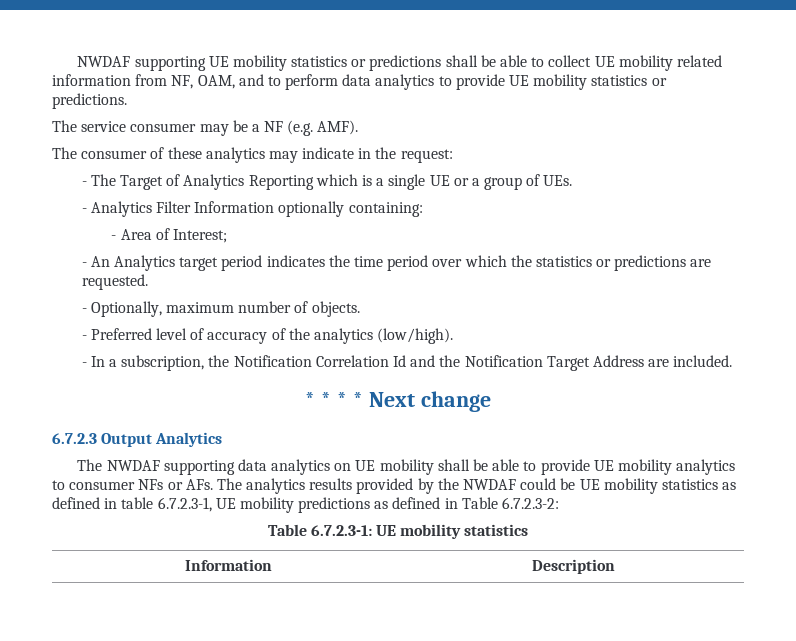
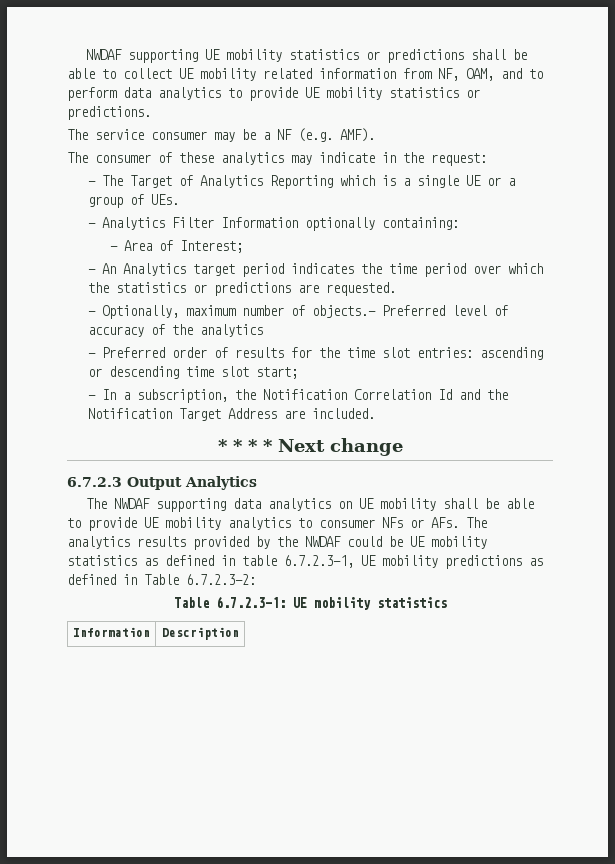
[311,301,360,317] [81,335,87,340] objects. // - -> [312,305,377,318] objects.-
[377,328,454,344] (low/high). -> [88,347,544,360] [88,366,299,379] // - Preferred order of results for the time slot entries: ascending or descending time slot start;

